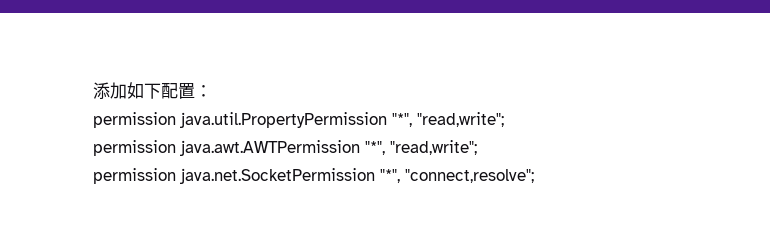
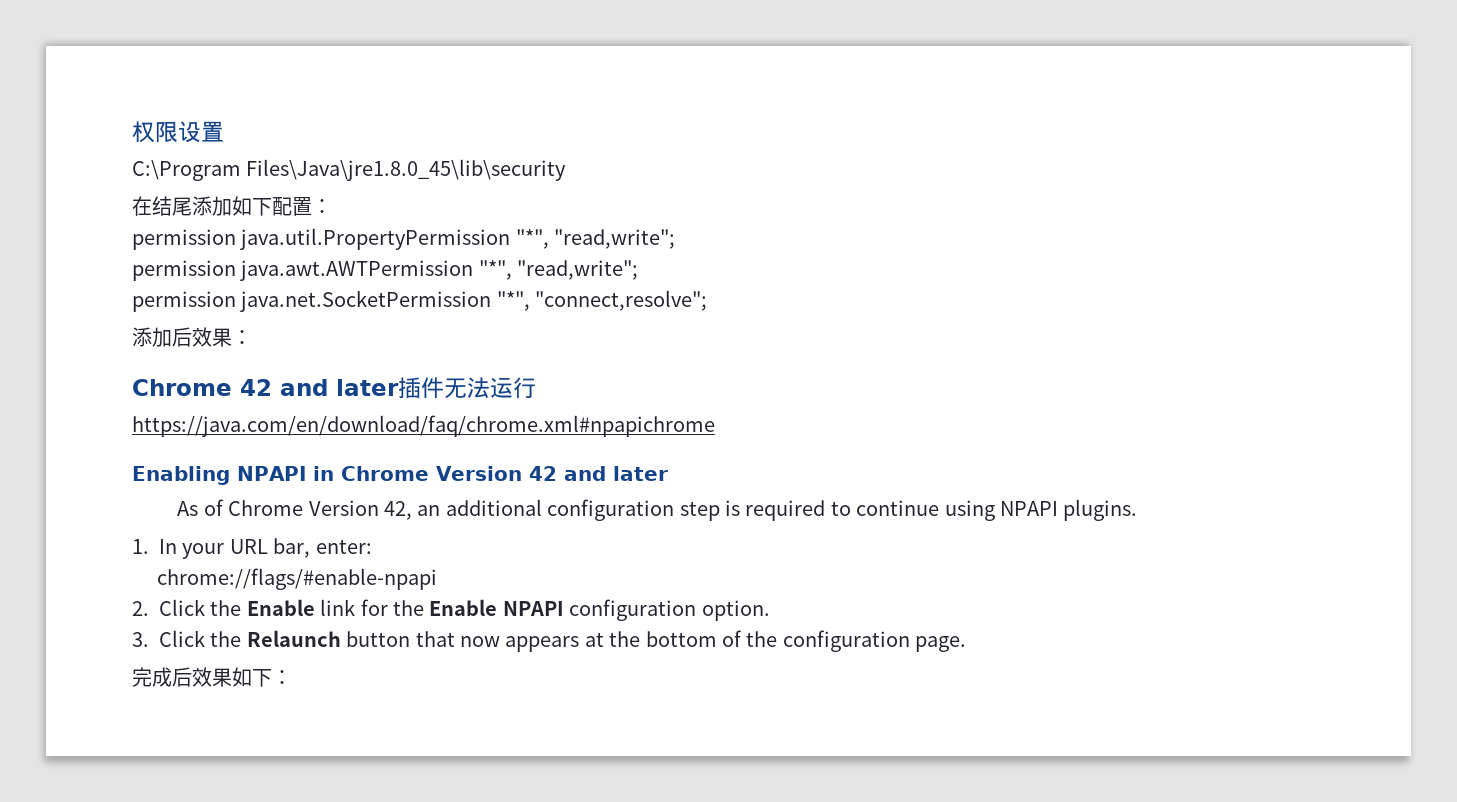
(93, 90) none -> [132,121,224,143] [132,159,567,181] [132,196,192,216] 权限设置 // C:\Program Files\Java\jre1.8.0_45\lib\security // 在结尾
(534, 176) none -> [132,327,252,347] [132,377,536,399] [132,415,715,437] [132,466,668,485] [177,499,1138,521] [132,538,372,559] [157,568,438,590] [132,599,770,621] [132,630,967,652] [132,667,292,687] // 添加后效果： // Chrome 42 and later插件无法运行 // https://java.com/en/download/faq/chrome.xml#npapichrome // Enabling NPAPI in Chrome Version 42 and later // As of Chrome Version 42, an additional configuration step is required to continue using NPAPI plugins. // 1. In your URL bar, enter: // chrome://flags/#enable-npapi // 2. Click the Enable link for the Enable NPAPI configuration option. // 3. Click the Relaunch button that now appears at the bottom of the configuration page. // 完成后效果如下：

